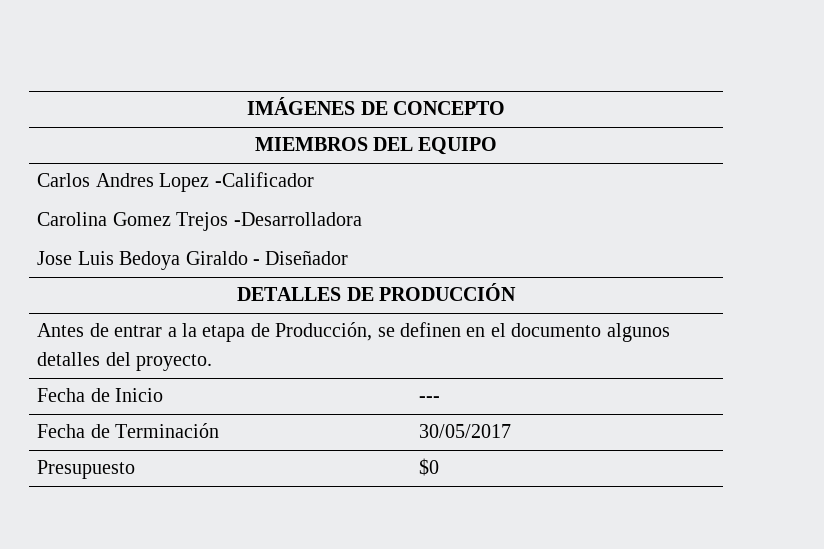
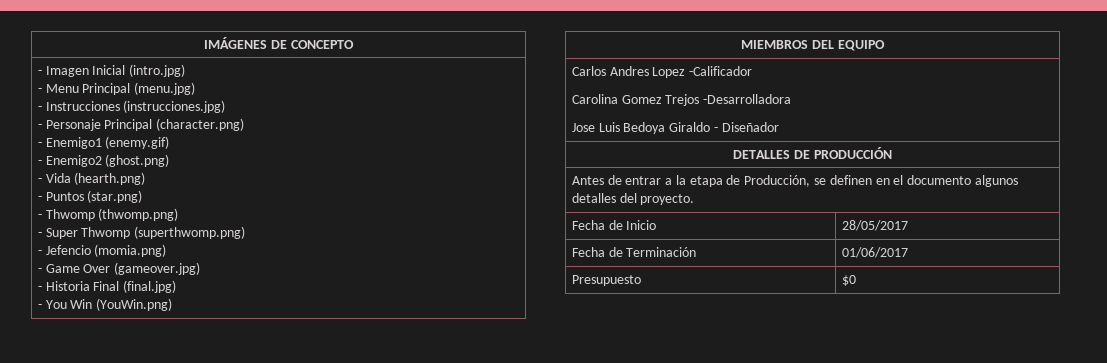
(505, 108) none -> [37,64,186,77] [37,82,196,95] [37,100,226,113] [37,118,245,131] [37,136,170,149] [37,154,170,167] [37,172,146,185] [37,190,143,203] [37,208,179,221] [37,226,246,239] [37,244,167,257] [37,262,201,275] [37,280,177,293] [37,298,173,311] // - Imagen Inicial (intro.jpg) // - Menu Principal (menu.jpg) // - Instrucciones (instrucciones.jpg) // - Personaje Principal (character.png) // - Enemigo1 (enemy.gif) // - Enemigo2 (ghost.png) // - Vida (hearth.png) // - Puntos (star.png) // - Thwomp (thwomp.png) // - Super Thwomp (superthwomp.png) // - Jefencio (momia.png) // - Game Over (gameover.jpg) // - Historia Final (final.jpg) // - You Win (YouWin.png)
[419,396,441,402] --- -> [841,220,908,231] 28/05/2017
[419,424,512,438] 30/05/2017 -> [841,247,908,258] 01/06/2017

